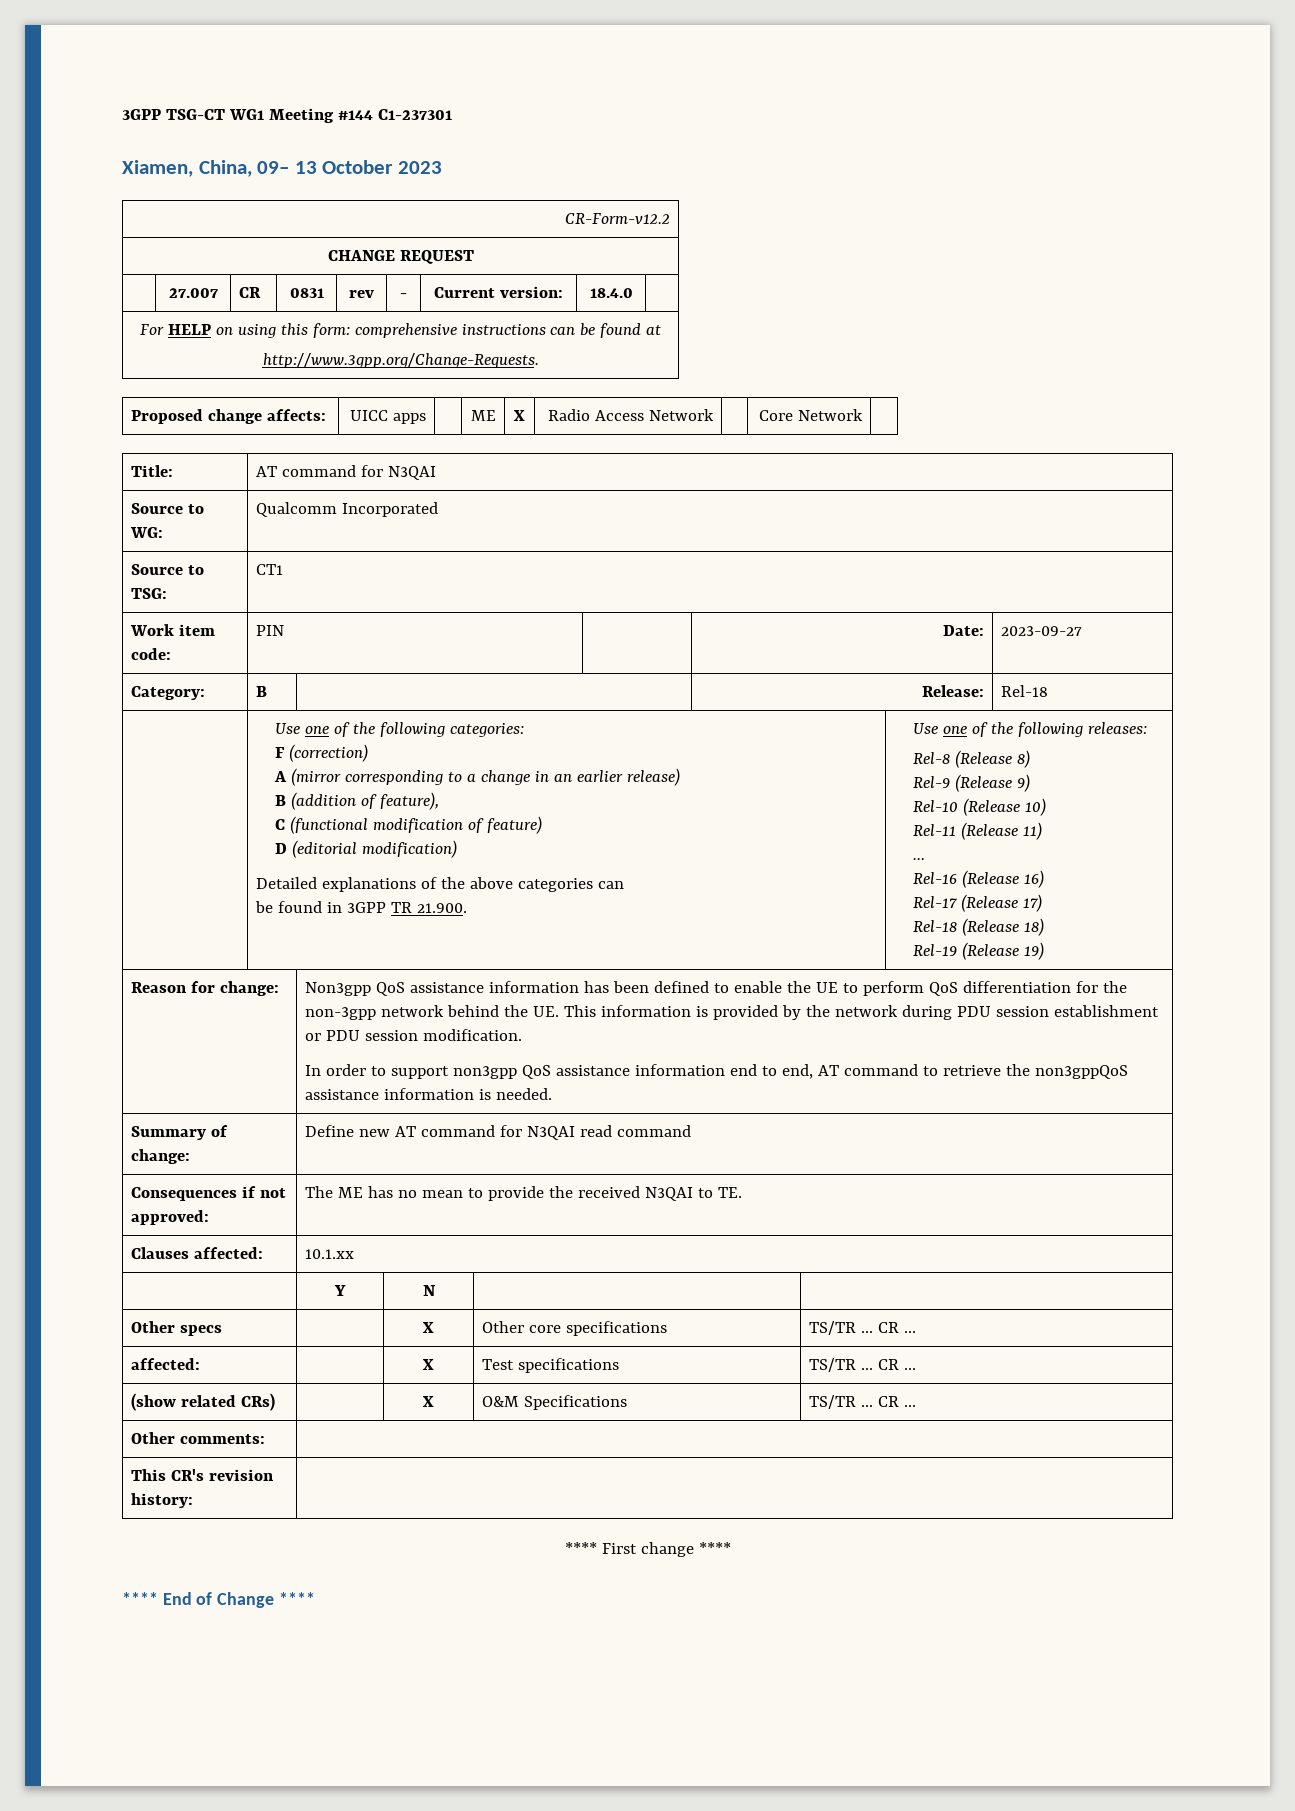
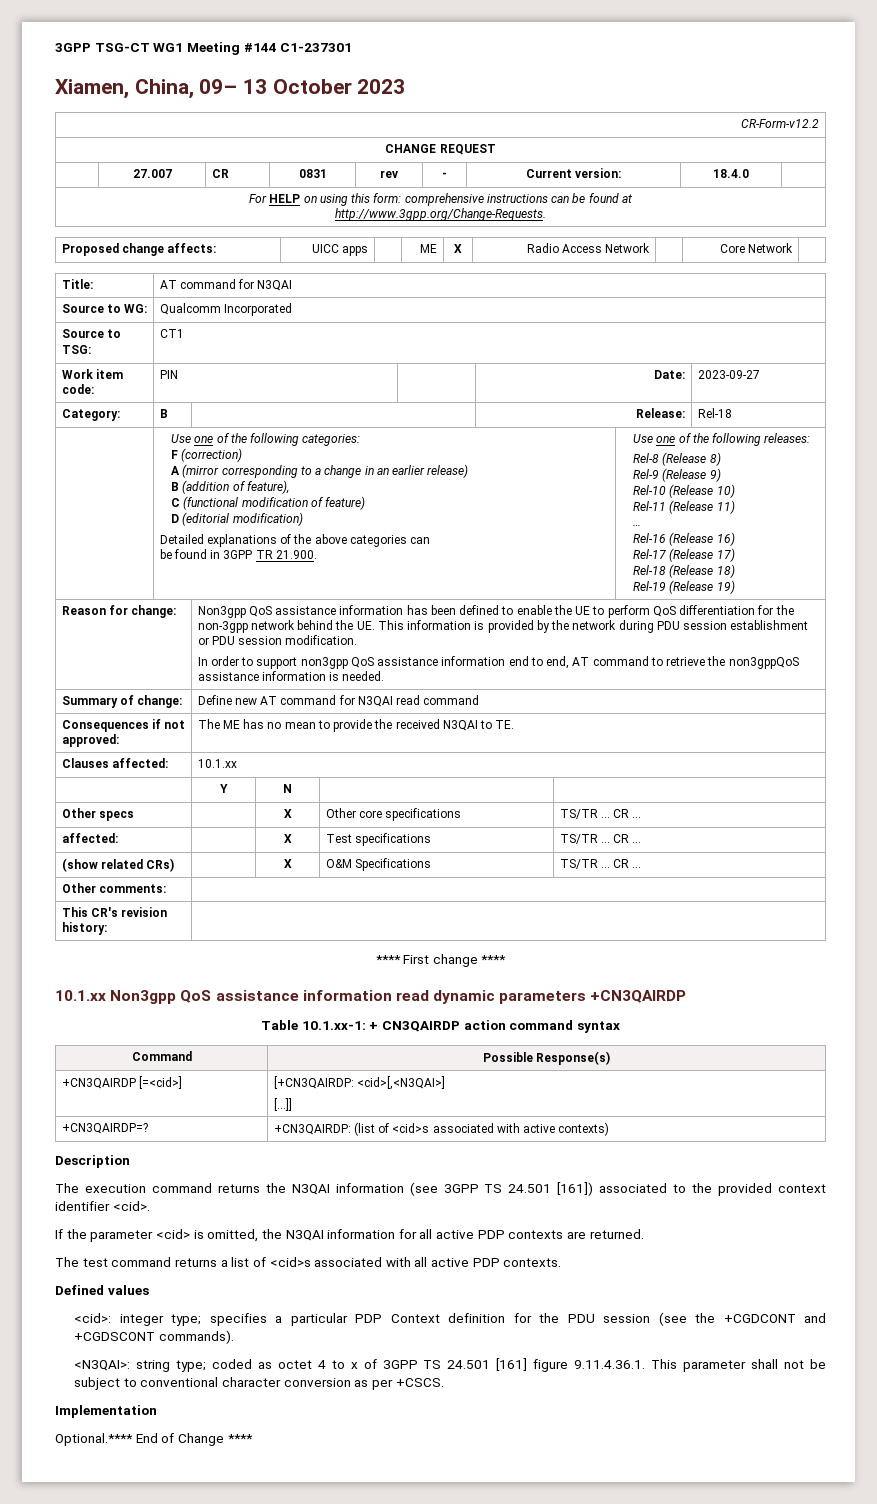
[122,1592,158,1605] **** -> [55,990,687,1004] [261,1020,620,1033] [131,1051,192,1061] [482,1051,611,1065] [61,1076,182,1089] [273,1076,445,1090] [273,1098,292,1111] [61,1123,148,1134] [273,1122,610,1136] [55,1155,130,1168] [55,1182,826,1196] [55,1201,150,1211] [55,1229,644,1242] [55,1257,562,1267] [55,1285,149,1295] [74,1312,826,1326] [74,1330,234,1344] [74,1358,826,1372] [74,1377,444,1390] [55,1405,157,1418] [55,1433,133,1446] 10.1.xx Non3gpp QoS assistance information read dynamic parameters +CN3QAIRDP // Table 10.1.xx-1: + CN3QAIRDP action command syntax // Command | Possible Response(s) // +CN3QAIRDP [=<cid>] | [+CN3QAIRDP: <cid>[,<N3QAI>] // [...]] // +CN3QAIRDP=? | +CN3QAIRDP: (list of <cid>s associated with active contexts) // Description // The execution command returns the N3QAI information (see 3GPP TS 24.501 [161]) associated to the provided context identifier <cid>. // If the parameter <cid> is omitted, the N3QAI information for all active PDP contexts are returned. // The test command returns a list of <cid>s associated with all active PDP contexts. // Defined values // <cid>: integer type; specifies a particular PDP Context definition for the PDU session (see the +CGDCONT and +CGDSCONT commands). // <N3QAI>: string type; coded as octet 4 to x of 3GPP TS 24.501 [161] figure 9.11.4.36.1. This parameter shall not be subject to conventional character conversion as per +CSCS. // Implementation // Optional.****

